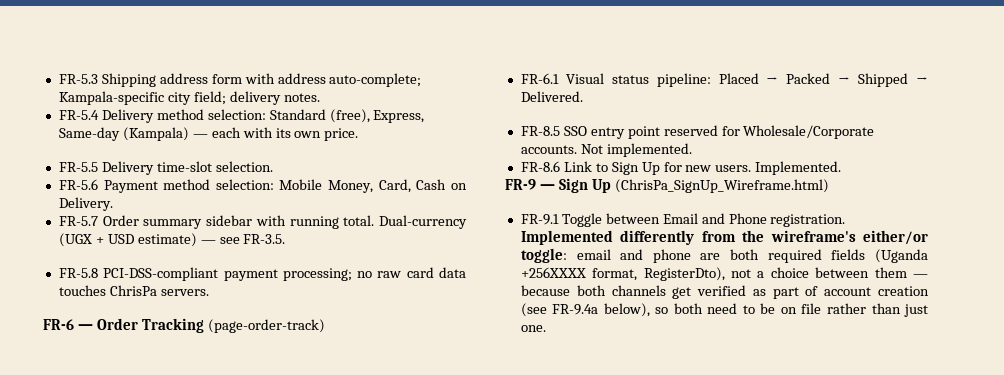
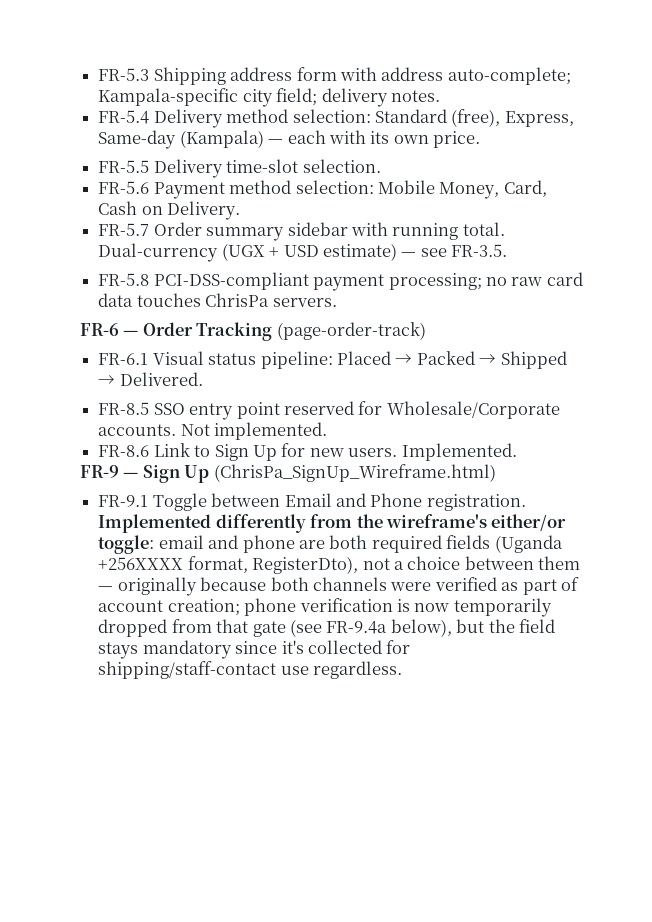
(929, 276) none -> [117,577,197,596] originally
[672,287,692,299] get -> [390,582,432,591] were
[878,286,930,296] [520,303,928,317] [520,325,546,332] creation (see FR-9.4a below), so both need to be on file rather than just one. -> [167,598,552,617] [98,619,556,637] [98,640,411,659] [98,661,403,679] creation; phone verification is now temporarily dropped from that gate (see FR-9.4a below), but the field stays mandatory since it's collected for shipping/staff-contact use regardless.

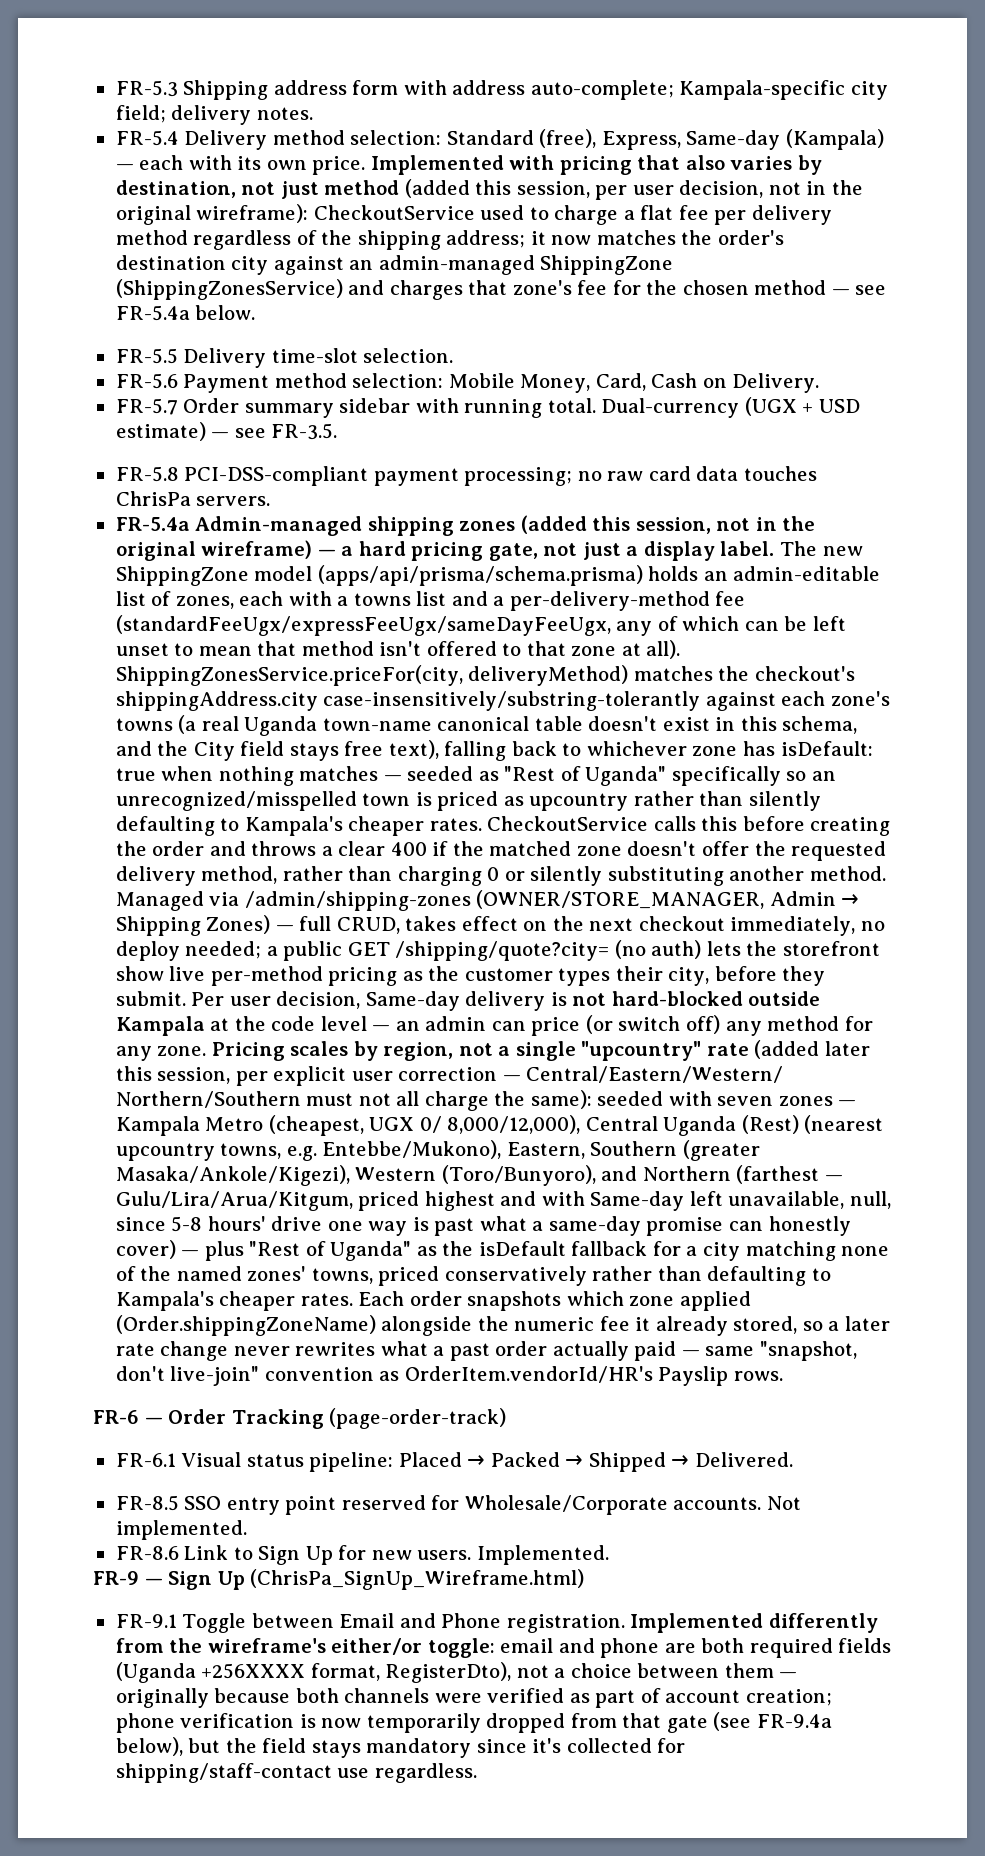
(481, 139) none -> [370,155,822,175] [115,179,863,200] [115,204,832,225] [115,230,784,250] [115,255,674,275] [115,279,887,300] [115,305,256,321] Implemented with pricing that also varies by destination, not just method (added this session, per user decision, not in the original wireframe): CheckoutService used to charge a flat fee per delivery method regardless of the shipping address; it now matches the order's destination city against an admin-managed ShippingZone (ShippingZonesService) and charges that zone's fee for the chosen method — see FR-5.4a below.
(337, 302) none -> [115,515,816,536] [115,540,863,561] [115,565,881,586] [115,591,746,611] [115,615,846,636] [115,640,681,659] [115,665,855,686] [115,691,890,711] [115,715,858,736] [115,740,873,761] [115,766,836,786] [115,791,821,811] [115,816,891,836] [115,841,887,861] [115,866,886,886] [115,890,860,911] [115,915,885,936] [115,940,880,961] [115,966,826,986] [115,991,821,1011] [115,1015,873,1036] [115,1040,870,1061] [115,1066,784,1086] [115,1090,857,1111] [115,1115,884,1136] [115,1140,760,1161] [115,1165,843,1186] [115,1191,891,1211] [115,1216,851,1236] [115,1240,890,1261] [115,1266,831,1286] [115,1291,751,1311] [115,1315,890,1336] [115,1341,857,1361] [115,1366,783,1386] // FR-5.4a Admin-managed shipping zones (added this session, not in the original wireframe) — a hard pricing gate, not just a display label. The new ShippingZone model (apps/api/prisma/schema.prisma) holds an admin-editable list of zones, each with a towns list and a per-delivery-method fee (standardFeeUgx/expressFeeUgx/sameDayFeeUgx, any of which can be left unset to mean that method isn't offered to that zone at all). ShippingZonesService.priceFor(city, deliveryMethod) matches the checkout's shippingAddress.city case-insensitively/substring-tolerantly against each zone's towns (a real Uganda town-name canonical table doesn't exist in this schema, and the City field stays free text), falling back to whichever zone has isDefault: true when nothing matches — seeded as "Rest of Uganda" specifically so an unrecognized/misspelled town is priced as upcountry rather than silently defaulting to Kampala's cheaper rates. CheckoutService calls this before creating the order and throws a clear 400 if the matched zone doesn't offer the requested delivery method, rather than charging 0 or silently substituting another method. Managed via /admin/shipping-zones (OWNER/STORE_MANAGER, Admin → Shipping Zones) — full CRUD, takes effect on the next checkout immediately, no deploy needed; a public GET /shipping/quote?city= (no auth) lets the storefront show live per-method pricing as the customer types their city, before they submit. Per user decision, Same-day delivery is not hard-blocked outside Kampala at the code level — an admin can price (or switch off) any method for any zone. Pricing scales by region, not a single "upcountry" rate (added later this session, per explicit user correction — Central/Eastern/Western/ Northern/Southern must not all charge the same): seeded with seven zones — Kampala Metro (cheapest, UGX 0/ 8,000/12,000), Central Uganda (Rest) (nearest upcountry towns, e.g. Entebbe/Mukono), Eastern, Southern (greater Masaka/Ankole/Kigezi), Western (Toro/Bunyoro), and Northern (farthest — Gulu/Lira/Arua/Kitgum, priced highest and with Same-day left unavailable, null, since 5-8 hours' drive one way is past what a same-day promise can honestly cover) — plus "Rest of Uganda" as the isDefault fallback for a city matching none of the named zones' towns, priced conservatively rather than defaulting to Kampala's cheaper rates. Each order snapshots which zone applied (Order.shippingZoneName) alongside the numeric fee it already stored, so a later rate change never rewrites what a past order actually paid — same "snapshot, don't live-join" convention as OrderItem.vendorId/HR's Payslip rows.

